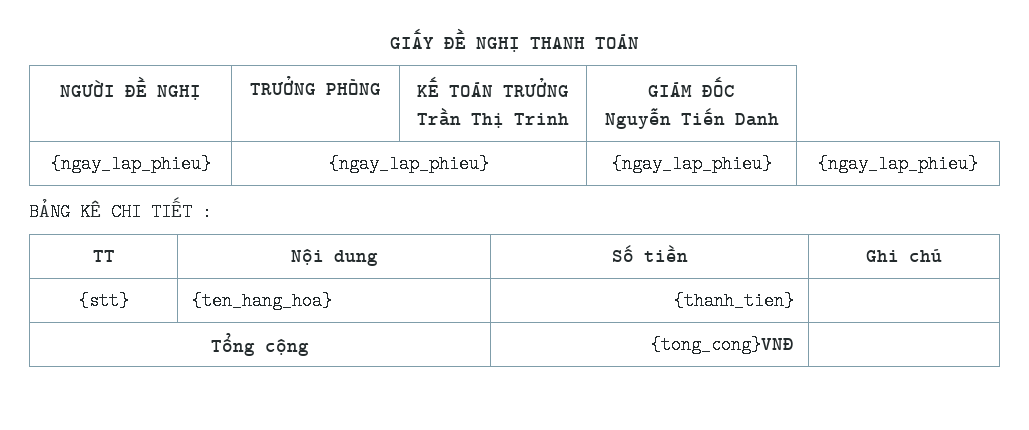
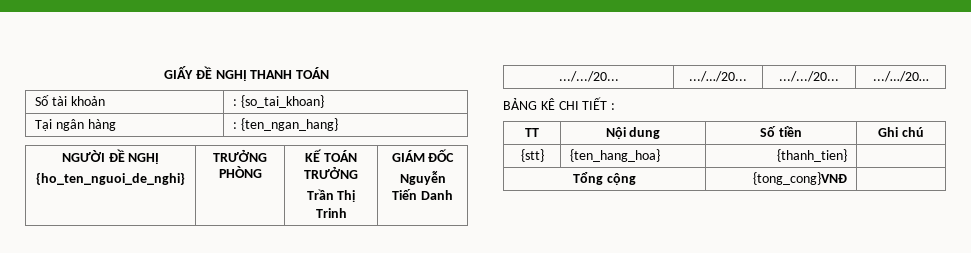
(639, 41) none -> [35,95,105,106] [233,95,324,108] [35,119,116,131] [233,118,338,131] // Số tài khoản | : {so_tai_khoan} // Tại ngân hàng | : {ten_ngan_hang}
(201, 92) none -> [36,172,185,185] // {ho_ten_nguoi_de_nghi}
[50,155,211,173] [329,155,489,173] [611,155,772,173] [818,155,978,173] {ngay_lap_phieu} | {ngay_lap_phieu} | {ngay_lap_phieu} | {ngay_lap_phieu} -> [558,71,619,82] [689,71,747,82] [779,71,839,82] [872,71,929,82] .../.../20... | .../…/20... | .../.../20... | .../…/20…

